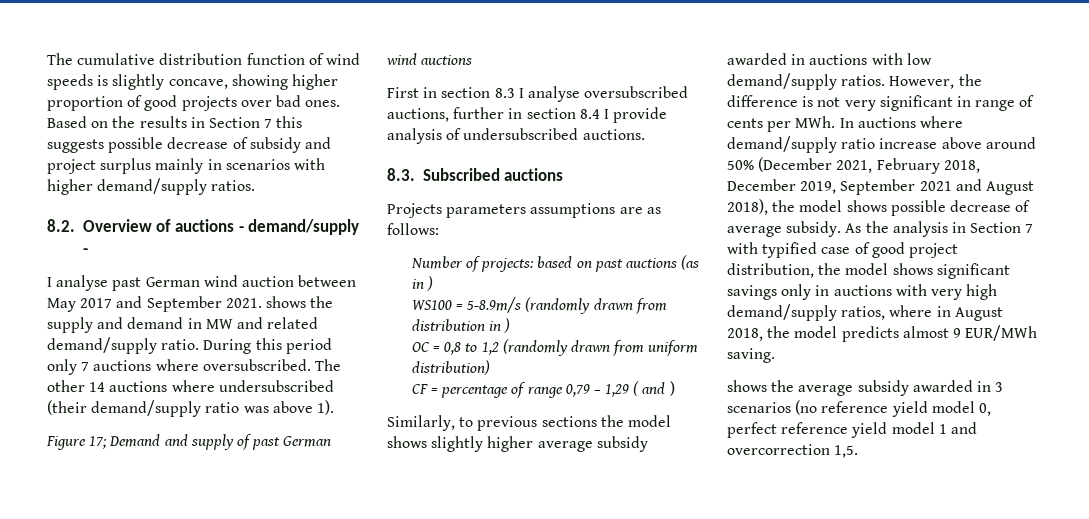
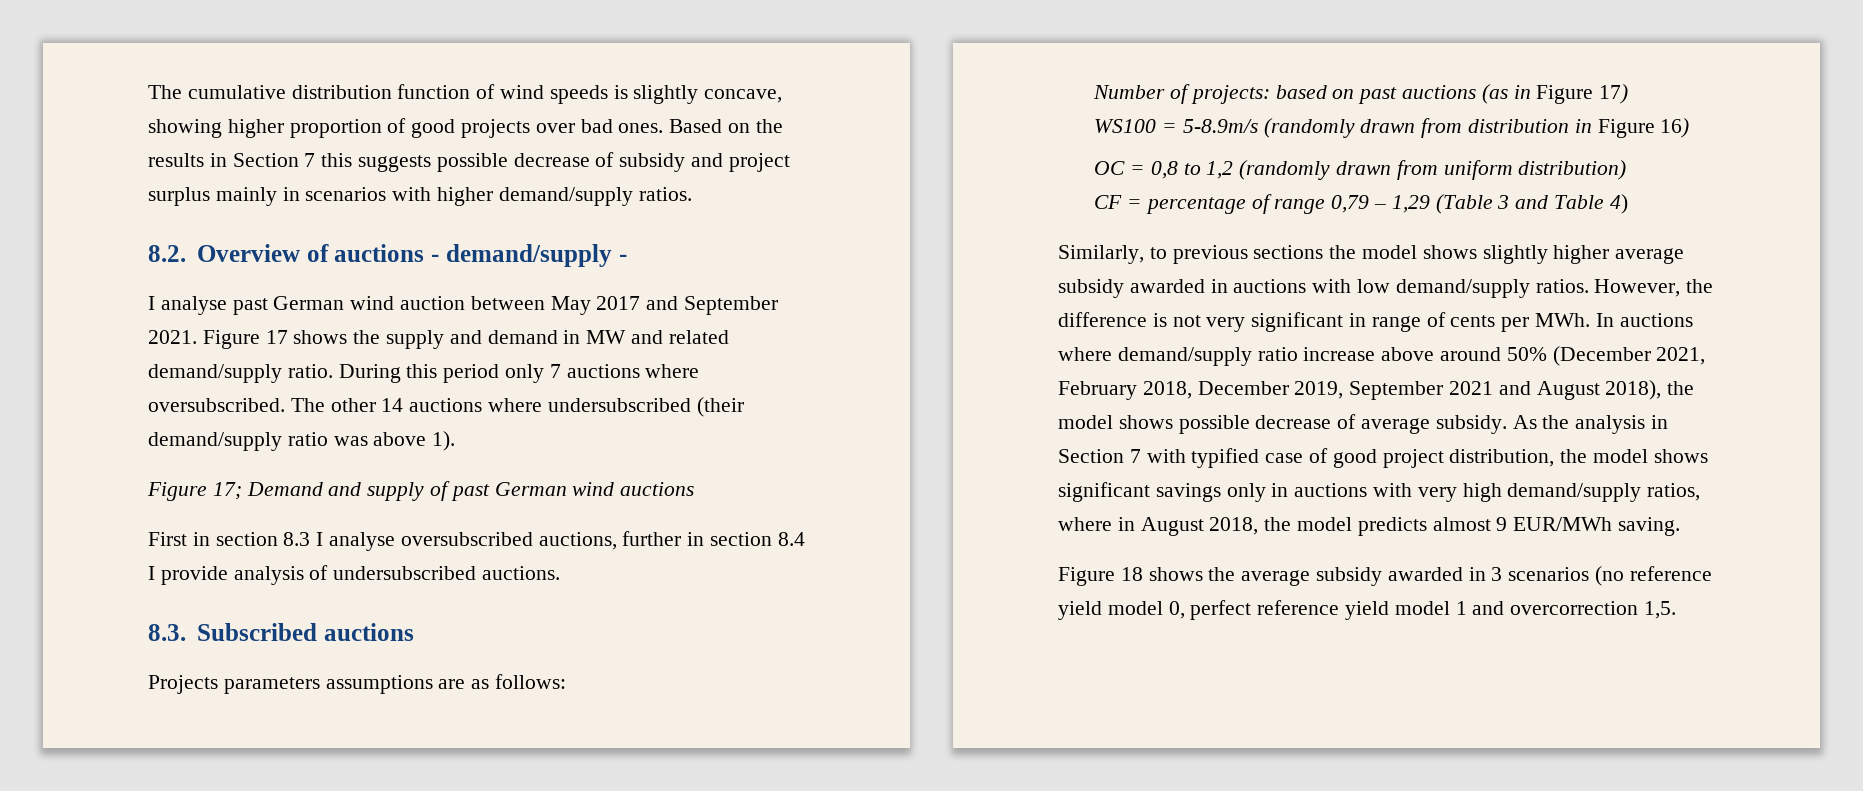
(262, 303) none -> [202,330,288,349] Figure 17
[426,276,433,291] ) -> [1536,84,1629,104] Figure 17)
[504,318,511,333] ) -> [1597,118,1690,138] Figure 16)
[633,381,675,396] ( and ) -> [1435,194,1628,214] (Table 3 and Table 4)
(775, 355) none -> [1058,567,1143,586] Figure 18

